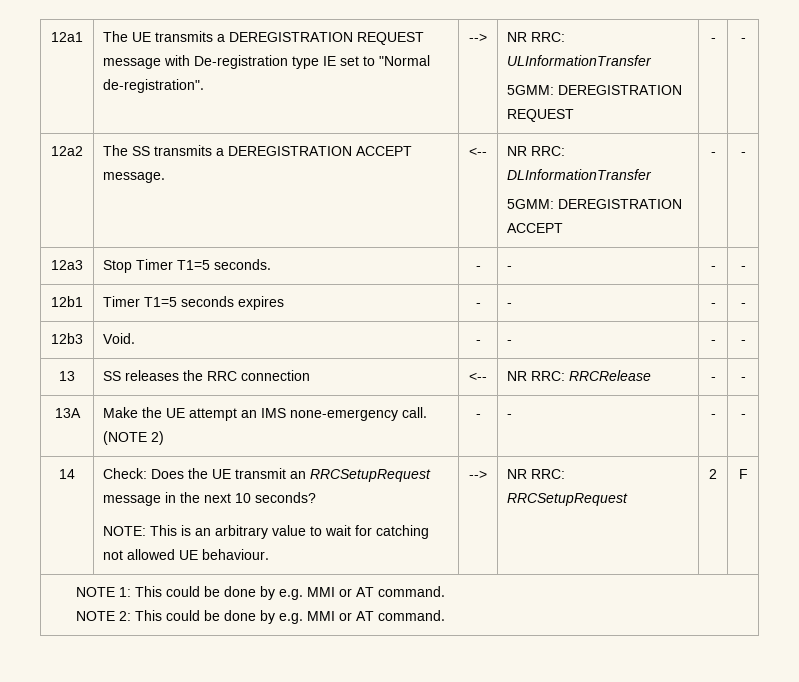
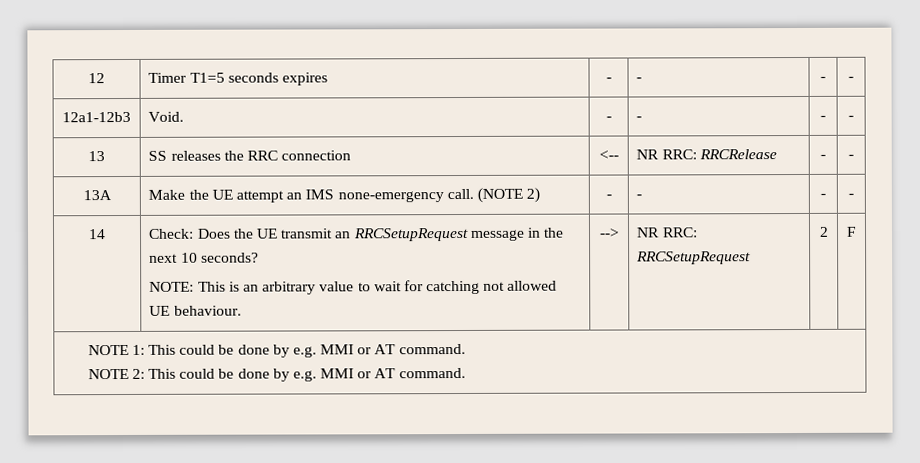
[51,32,83,42] [103,31,425,45] [103,55,431,69] [103,79,205,93] [469,33,487,42] [507,32,566,42] [507,55,653,66] [507,85,683,95] [507,109,575,122] [710,38,716,42] [740,38,746,42] [51,146,83,156] [103,145,413,156] [103,172,166,183] [469,147,487,156] [507,146,566,156] [507,169,653,180] [507,199,683,209] [507,223,564,233] [710,152,716,156] [740,152,746,156] [51,260,83,270] [103,259,272,273] [475,266,481,270] [507,266,513,270] [710,266,716,270] [740,266,746,270] [51,296,83,307] 12a1 | The UE transmits a DEREGISTRATION REQUEST message with De-registration type IE set to "Normal de-registration". | --> | NR RRC: ULInformationTransfer // 5GMM: DEREGISTRATION REQUEST | - | - // 12a2 | The SS transmits a DEREGISTRATION ACCEPT message. | <-- | NR RRC: DLInformationTransfer // 5GMM: DEREGISTRATION ACCEPT | - | - // 12a3 | Stop Timer T1=5 seconds. | - | - | - | - // 12b1 -> [88,73,105,84] 12
[51,333,83,344] 12b3 -> [62,111,131,123] 12a1-12b3

